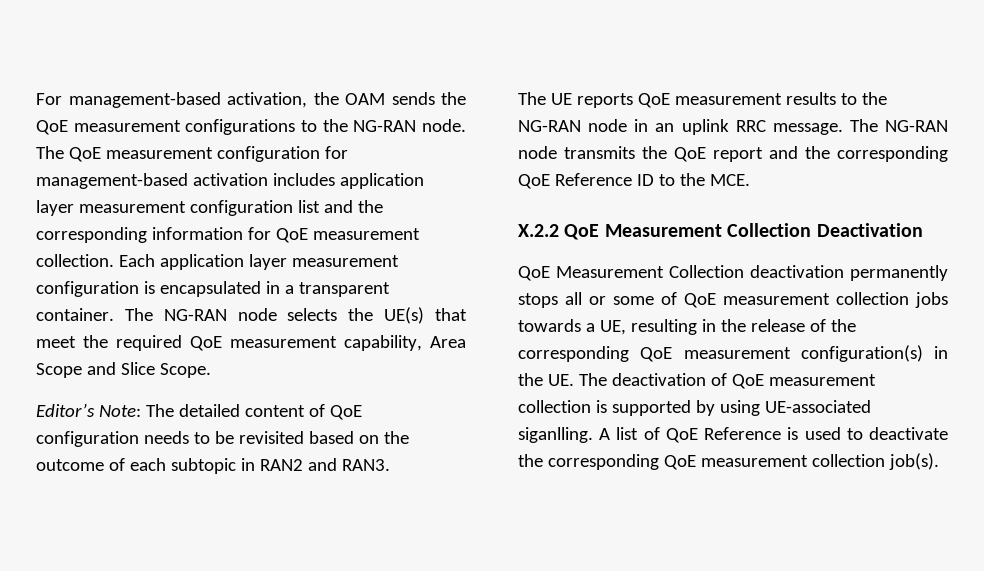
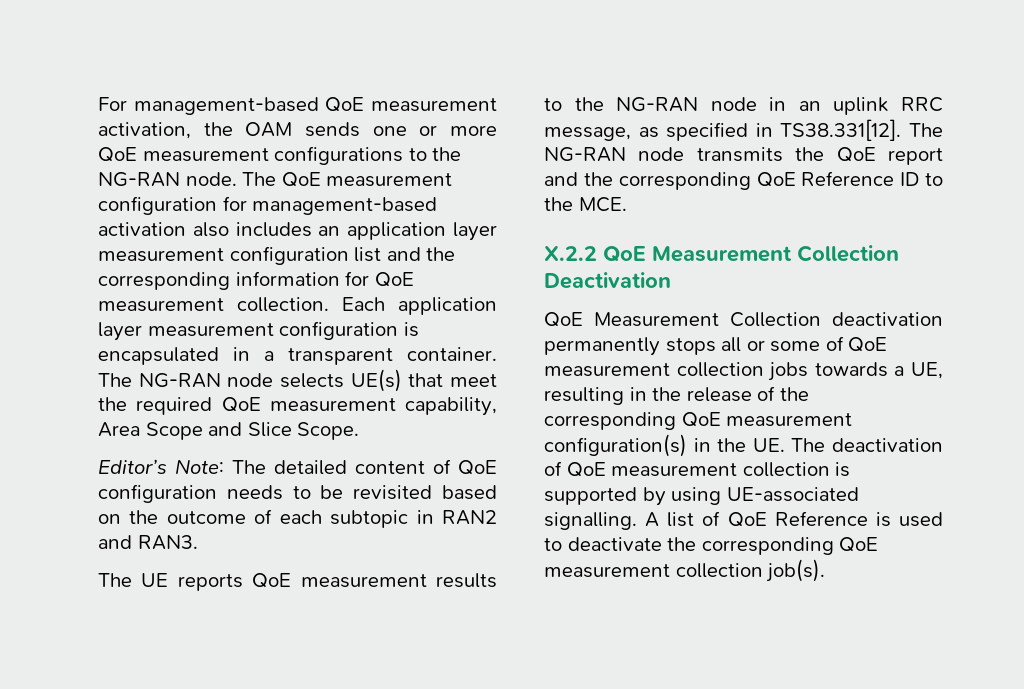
(221, 100) none -> [325,97,497,112] QoE measurement
[441,92,466,105] the -> [372,125,498,136] one or more
[272,173,335,186] includes -> [192,222,341,237] also includes an
[348,308,374,321] the -> (344, 380) none
[772,123,843,135] message. -> [544,119,902,141] message, as specified in TS38.331[12].
[518,427,593,443] siganlling. -> [544,512,637,530] signalling.

